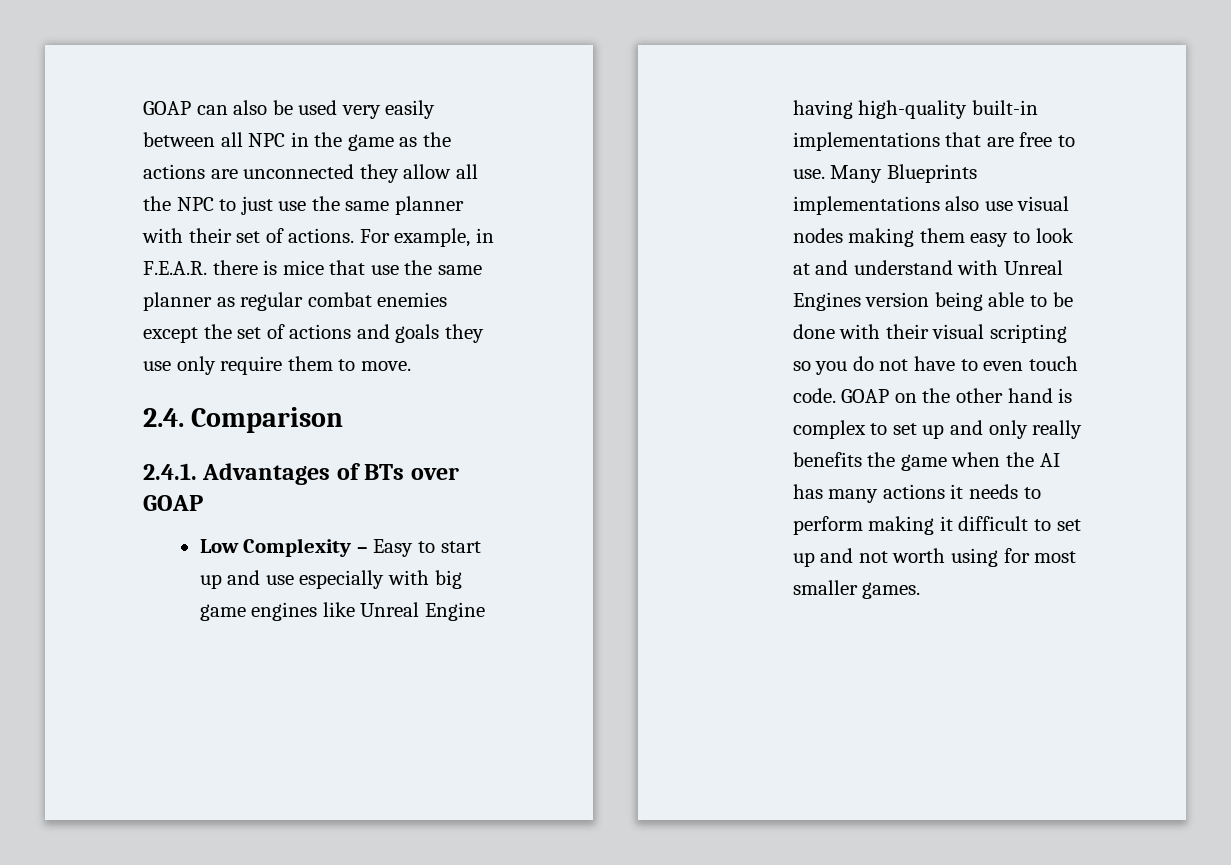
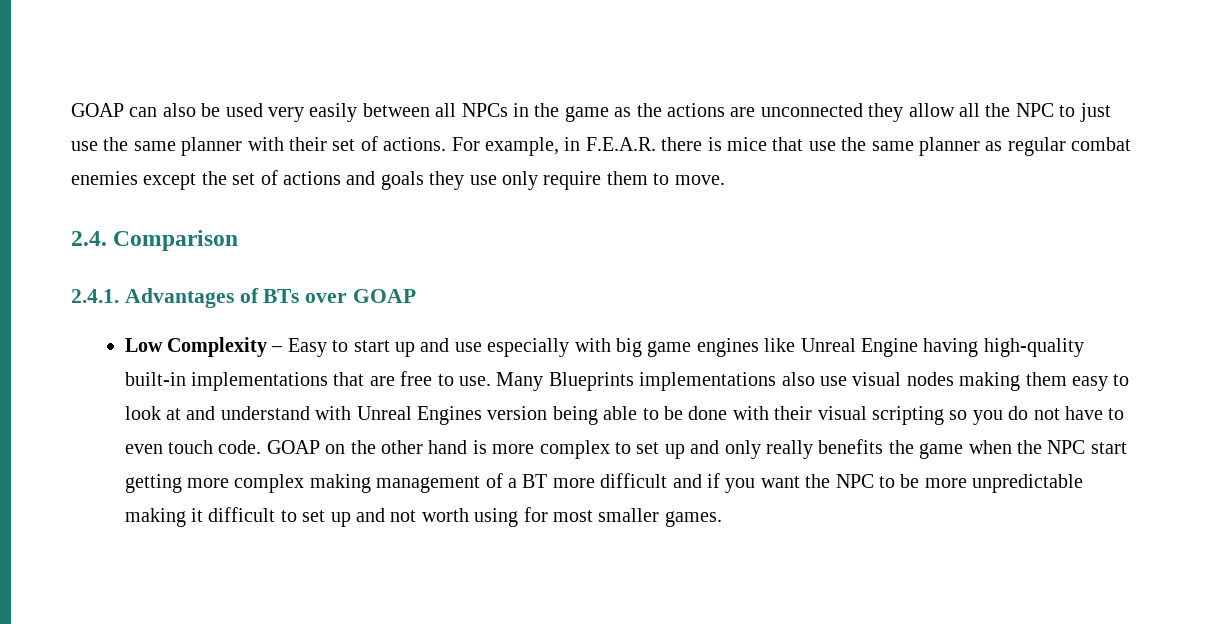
[248,133,286,147] NPC -> [461,103,508,117] NPCs
(1073, 395) none -> [492,444,535,454] more
[1039,453,1060,467] [792,484,1041,503] [792,516,863,535] AI has many actions it needs to perform -> [1047,440,1127,454] [124,473,1084,493] NPC start getting more complex making management of a BT more difficult and if you want the NPC to be more unpredictable

